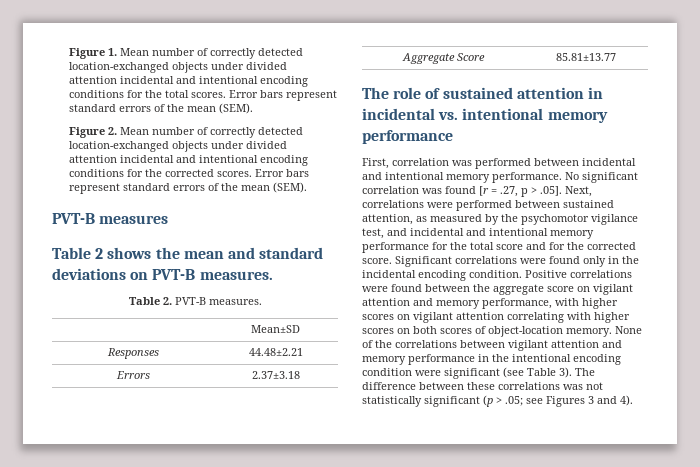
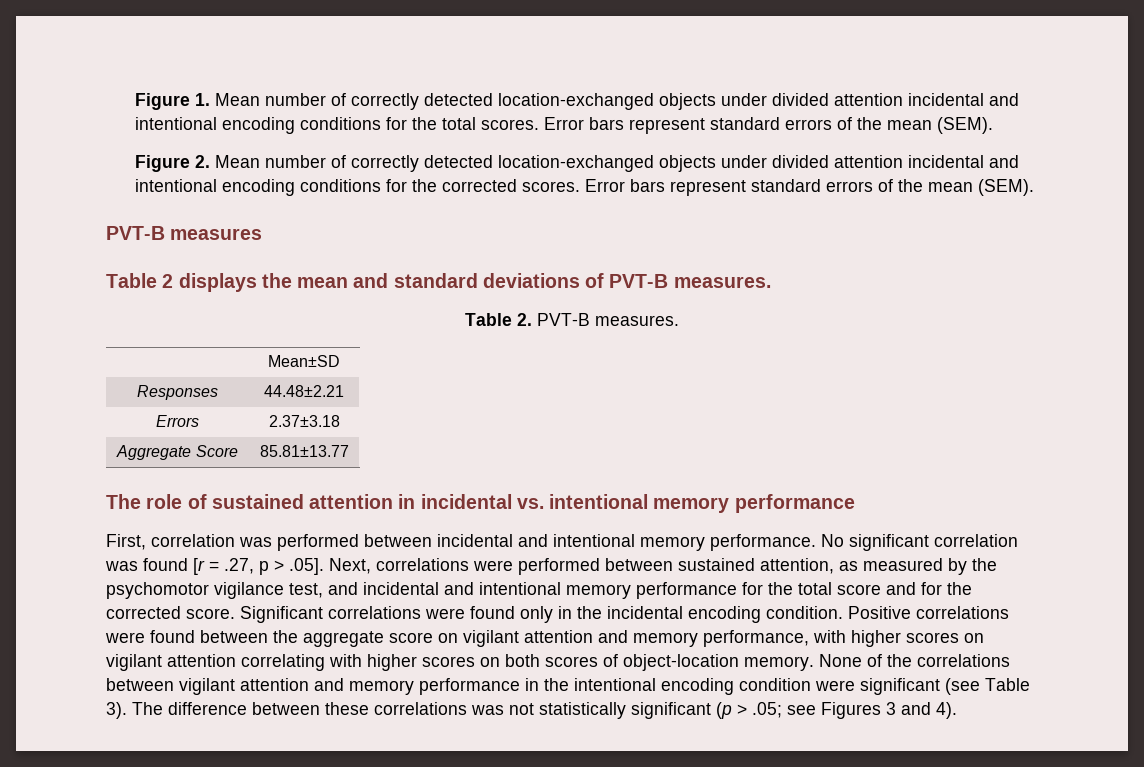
[107,247,152,259] shows -> [178,273,257,292] displays
[130,272,149,280] on -> [585,273,605,288] of

